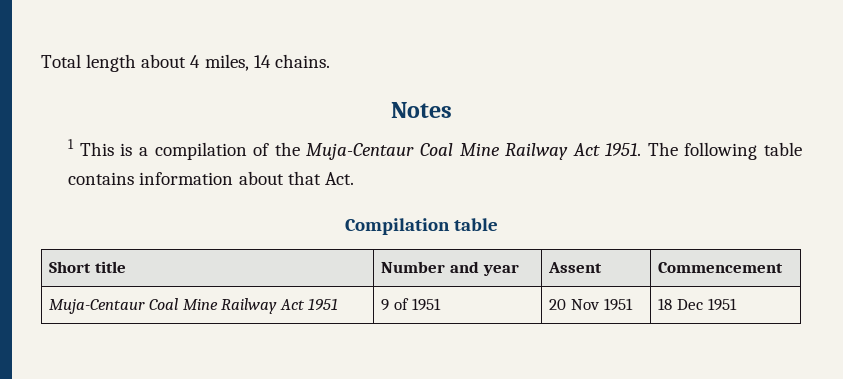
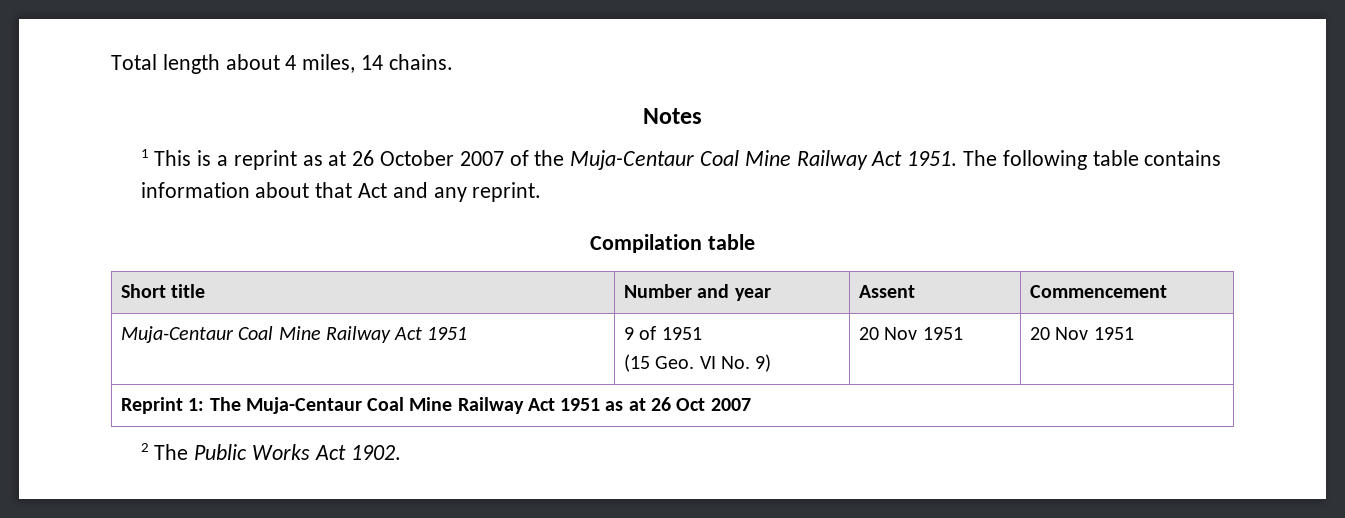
[154,142,247,160] compilation -> [233,150,504,170] reprint as at 26 October 2007
[324,172,354,185] Act. -> [357,182,542,202] Act and any reprint.
(441, 304) none -> [624,354,772,372] // (15 Geo. VI No. 9)
[658,298,737,311] 18 Dec 1951 -> [1030,327,1134,340] [121,397,751,414] [140,443,401,460] 20 Nov 1951 // Reprint 1: The Muja-Centaur Coal Mine Railway Act 1951 as at 26 Oct 2007 // 2 The Public Works Act 1902.

